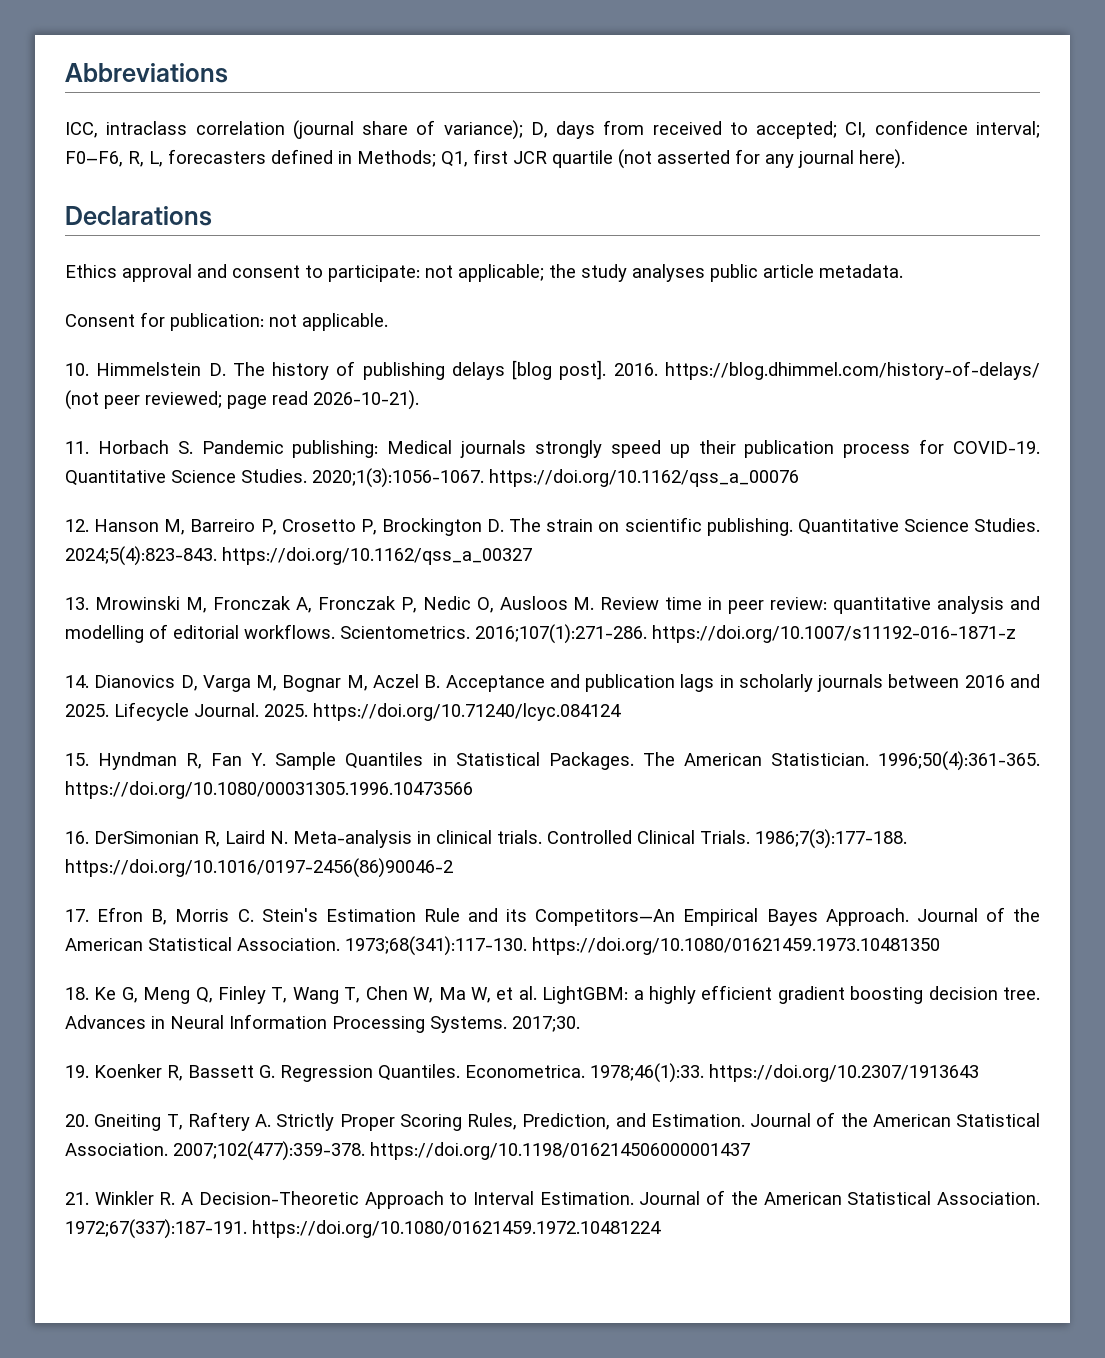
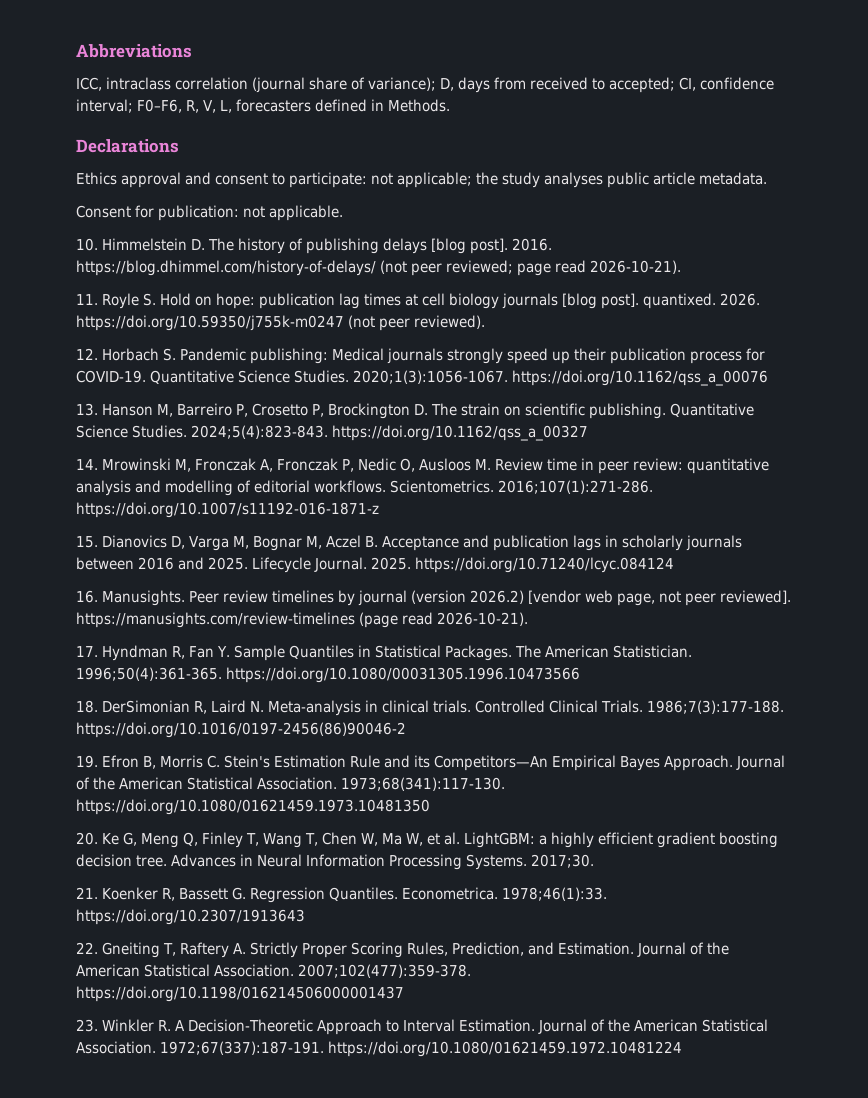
(144, 159) none -> [203,100,216,113] V,
[357,149,905,169] Methods; Q1, first JCR quartile (not asserted for any journal here). -> [388,99,450,112] Methods.
(89, 447) none -> [102,293,760,309] [76,315,485,331] [76,348,98,360] Royle S. Hold on hope: publication lag times at cell biology journals [blog post]. quantixed. 2026. https://doi.org/10.59350/j755k-m0247 (not peer reviewed). // 12.
[65,519,89,532] 12. -> [76,403,98,416] 13.
[65,597,89,610] 13. -> [76,459,98,470] 14.
[65,675,89,688] 14. -> [76,536,98,548] 15.
[65,753,89,766] 15. -> [76,590,791,606] [76,612,528,628] [76,646,98,657] 16. Manusights. Peer review timelines by journal (version 2026.2) [vendor web page, not peer reviewed]. https://manusights.com/review-timelines (page read 2026-10-21). // 17.
[65,831,89,844] 16. -> [76,700,98,713] 18.
[65,909,89,922] 17. -> [76,755,98,768] 19.
[65,987,89,1000] 18. -> [76,832,98,845] 20.
[65,1065,89,1078] 19. -> [76,887,98,899] 21.
[65,1114,89,1127] 20. -> [76,942,98,954] 22.
[65,1192,89,1205] 21. -> [76,1019,98,1032] 23.

